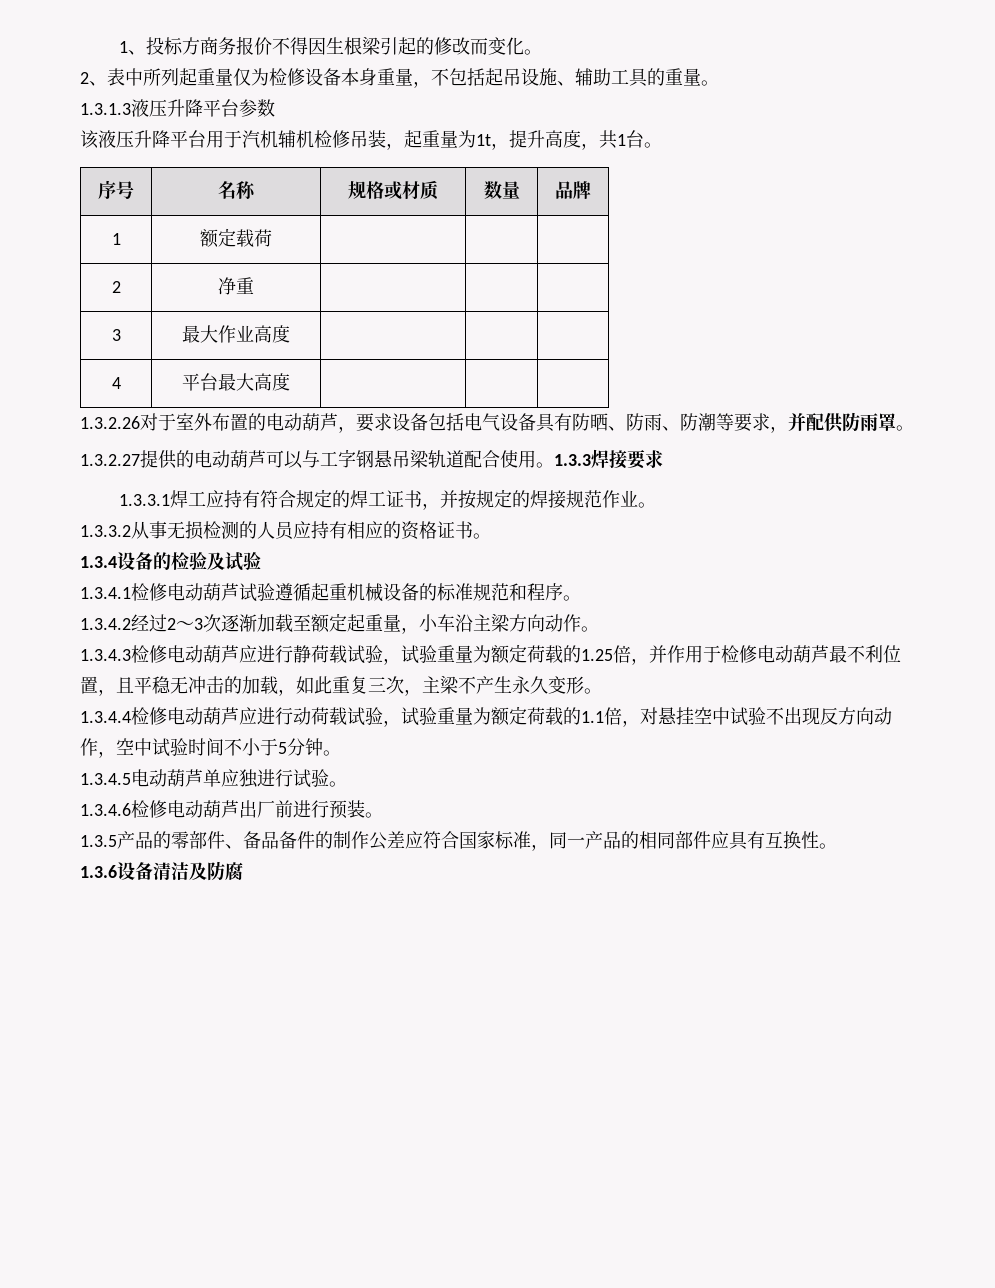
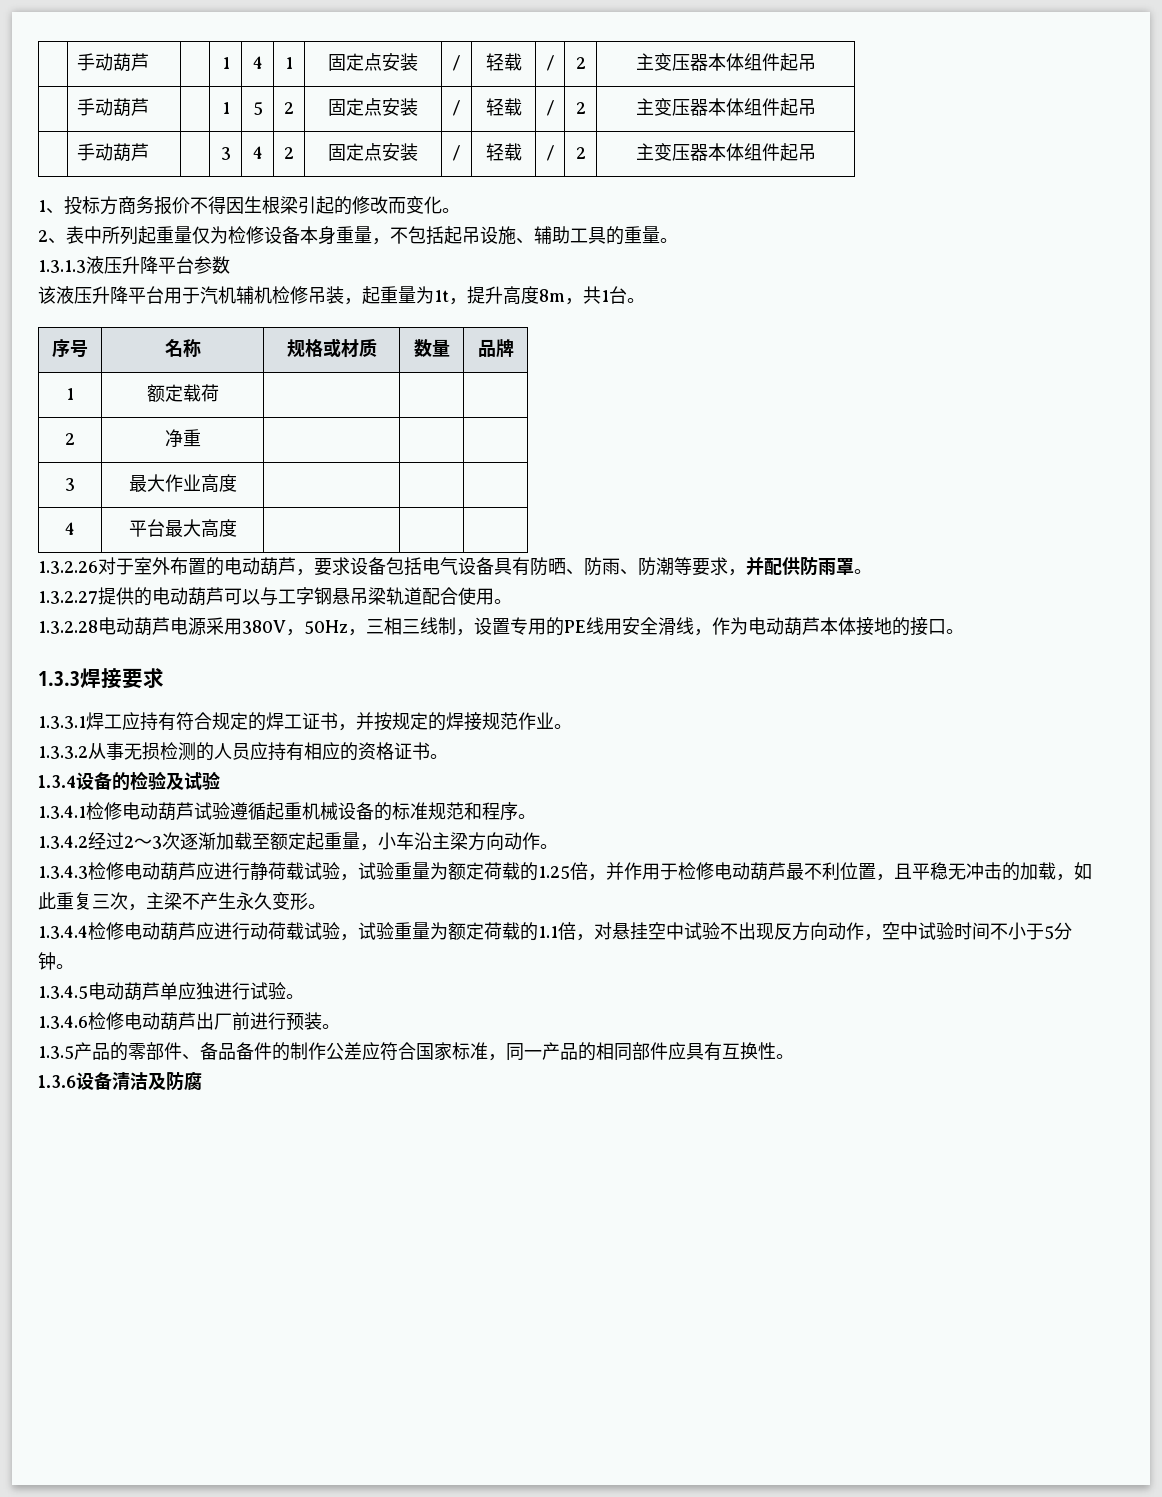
(119, 47) none -> [77,53,150,71] [221,57,230,69] [252,56,263,69] [285,57,293,69] [328,53,418,71] [453,55,460,71] [485,53,522,71] [546,55,554,71] [575,57,586,69] [635,53,816,71] [77,98,150,116] [221,102,230,114] [252,102,263,115] [284,102,294,114] [328,98,418,116] [453,100,460,116] [485,98,522,116] [546,100,554,116] [575,102,586,114] [635,98,816,116] [77,143,150,161] [220,147,231,160] [252,146,263,159] [284,147,294,159] [328,143,418,161] [453,145,460,161] [485,143,522,161] [546,145,554,161] [575,147,586,159] [635,143,816,161] | 手动葫芦 | | 1 | 4 | 1 | 固定点安装 | / | 轻载 | / | 2 | 主变压器本体组件起吊 // | 手动葫芦 | | 1 | 5 | 2 | 固定点安装 | / | 轻载 | / | 2 | 主变压器本体组件起吊 // | 手动葫芦 | | 3 | 4 | 2 | 固定点安装 | / | 轻载 | / | 2 | 主变压器本体组件起吊 //
(581, 139) none -> [539,289,565,302] 8m
(554, 465) none -> [38,617,964,636] // 1.3.2.28电动葫芦电源采用380V，50Hz，三相三线制，设置专用的PE线用安全滑线，作为电动葫芦本体接地的接口。 //

